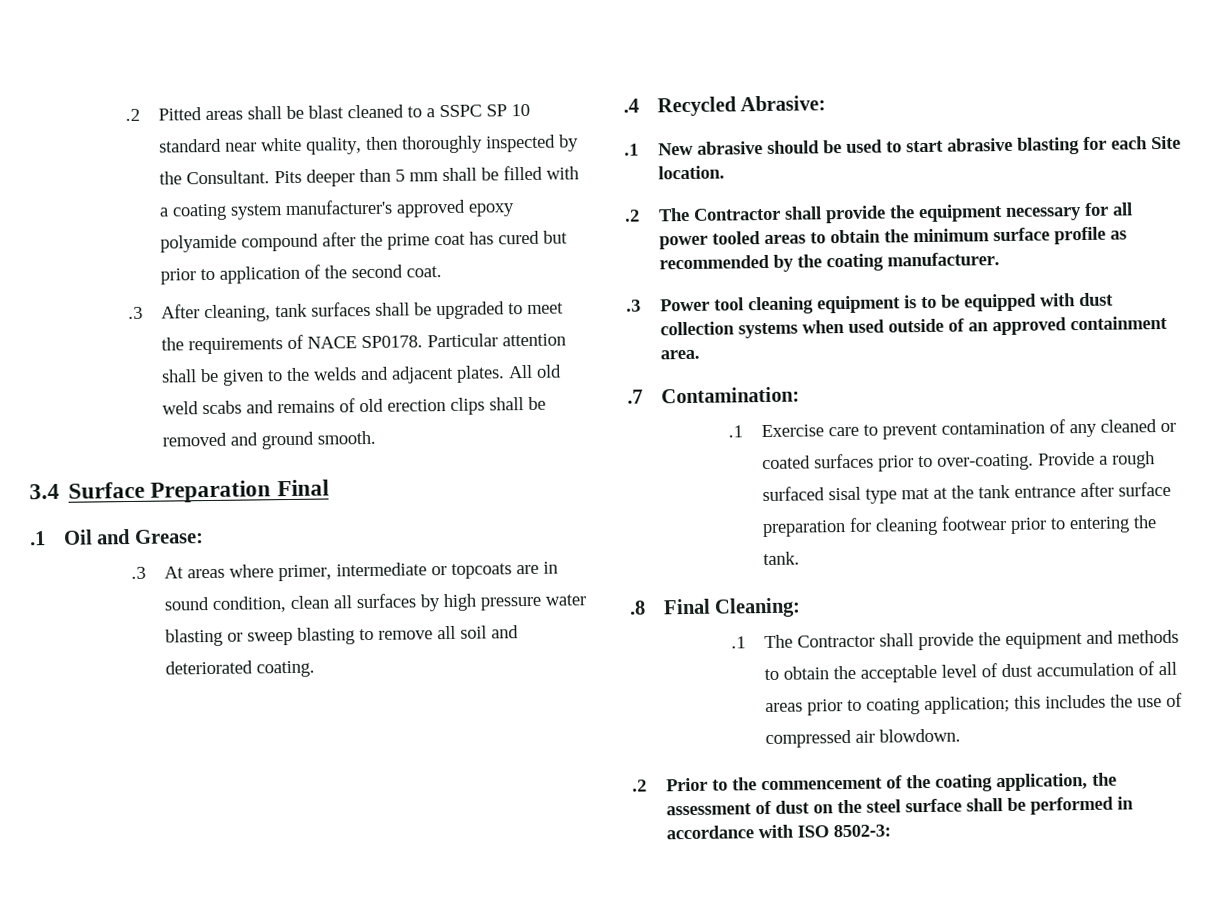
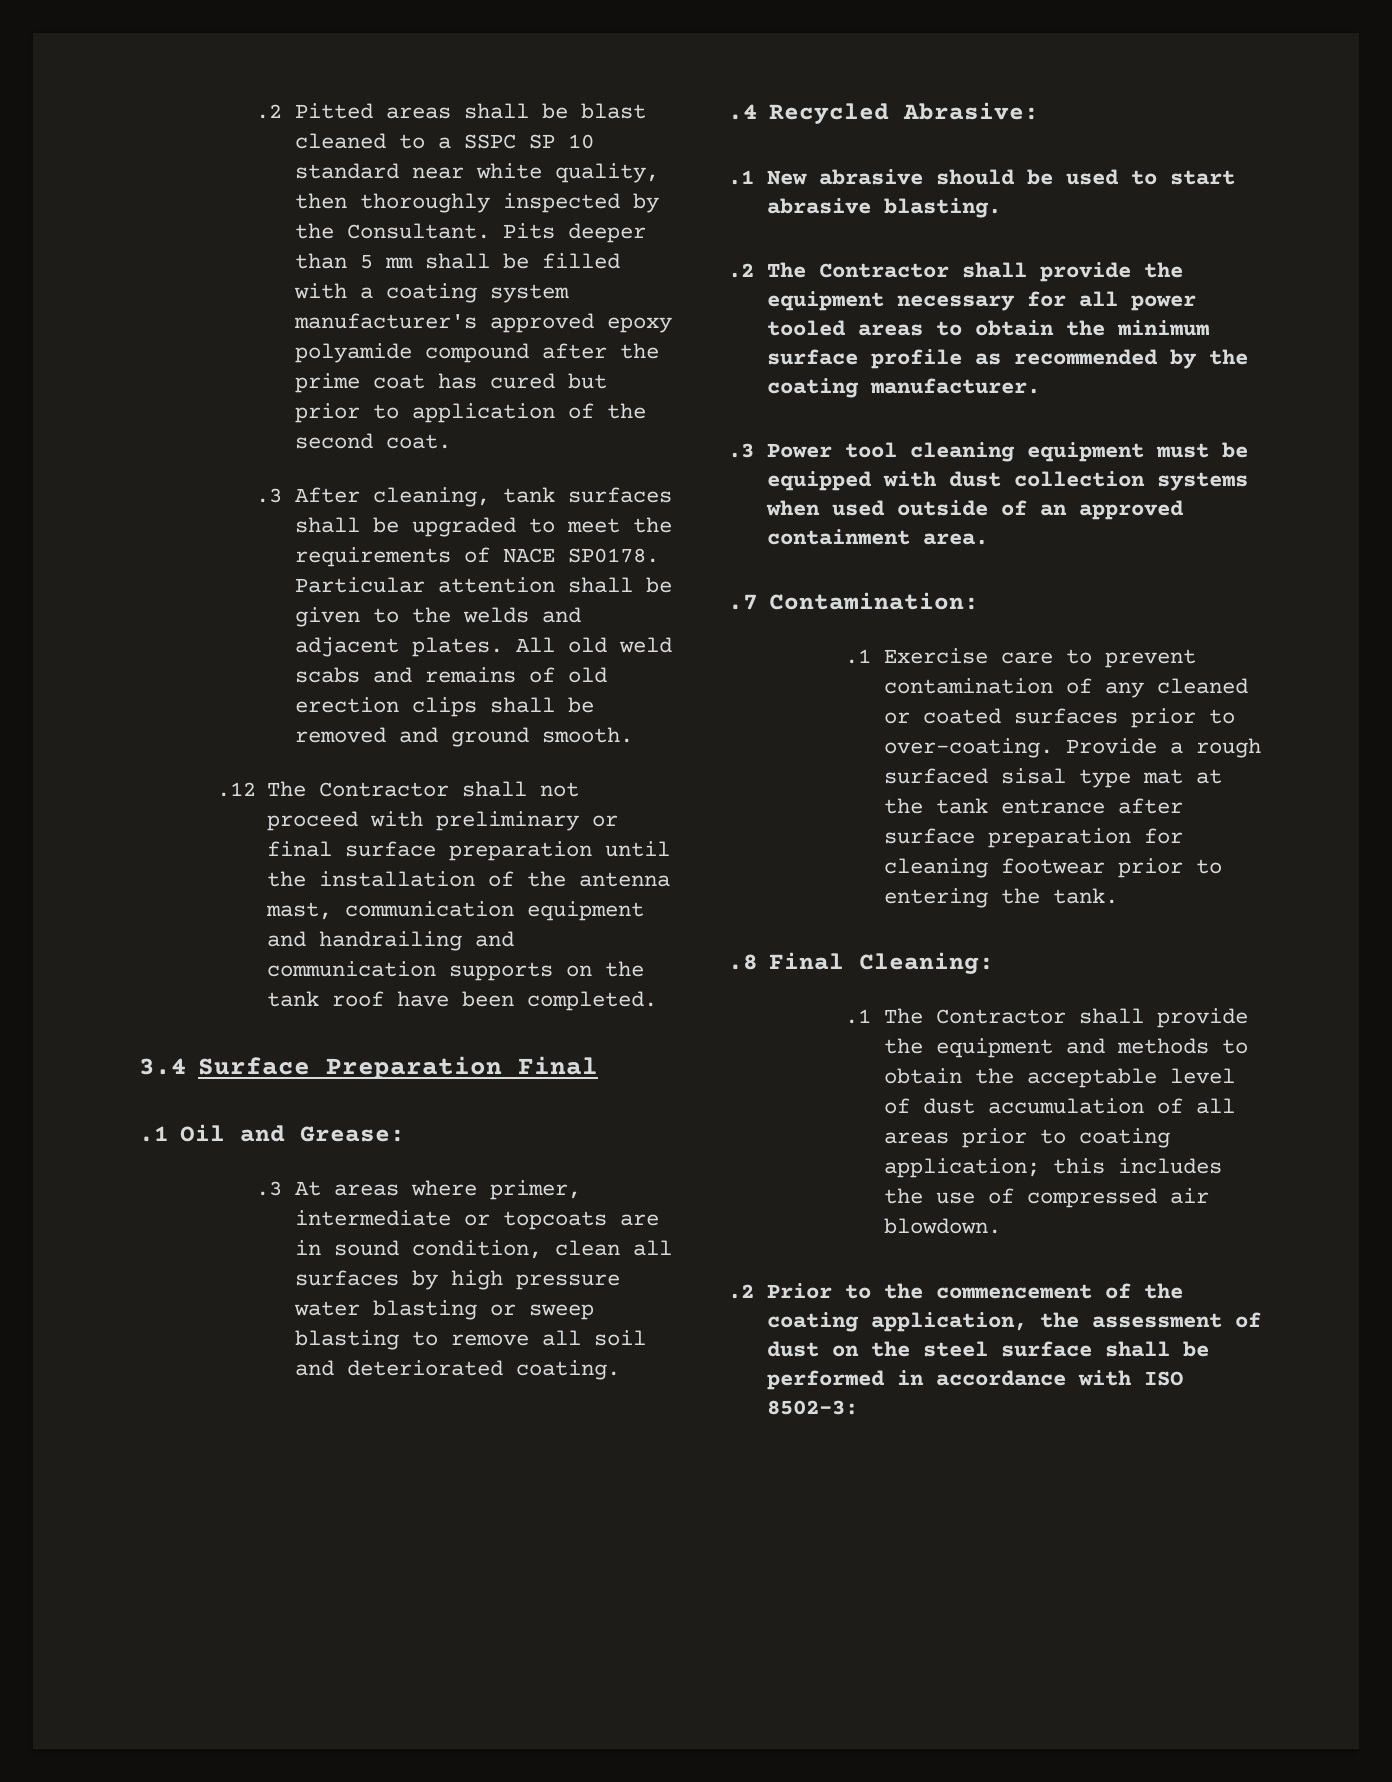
(377, 437) none -> [217,781,580,797] [267,811,619,831] [267,841,671,861] [267,871,671,887] [266,901,645,921] [267,931,515,951] [267,961,645,981] [267,991,658,1011] // .12 The Contractor shall not proceed with preliminary or final surface preparation until the installation of the antenna mast, communication equipment and handrailing and communication supports on the tank roof have been completed.
[1016,135,1181,155] [657,165,725,180] blasting for each Site location. -> [884,198,1002,218] blasting.
[903,295,937,309] is to -> [1156,443,1210,458] must

